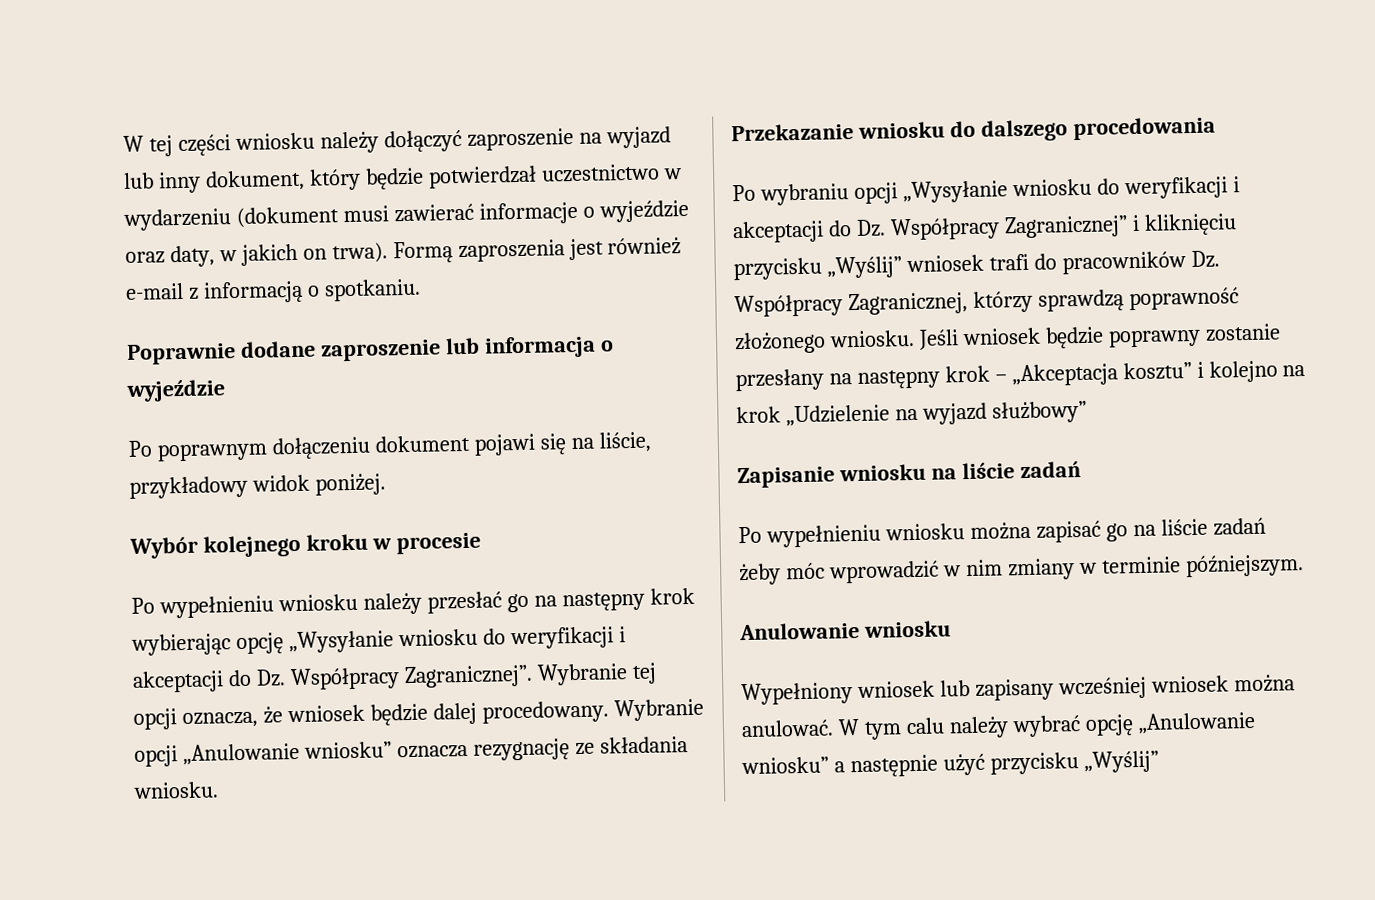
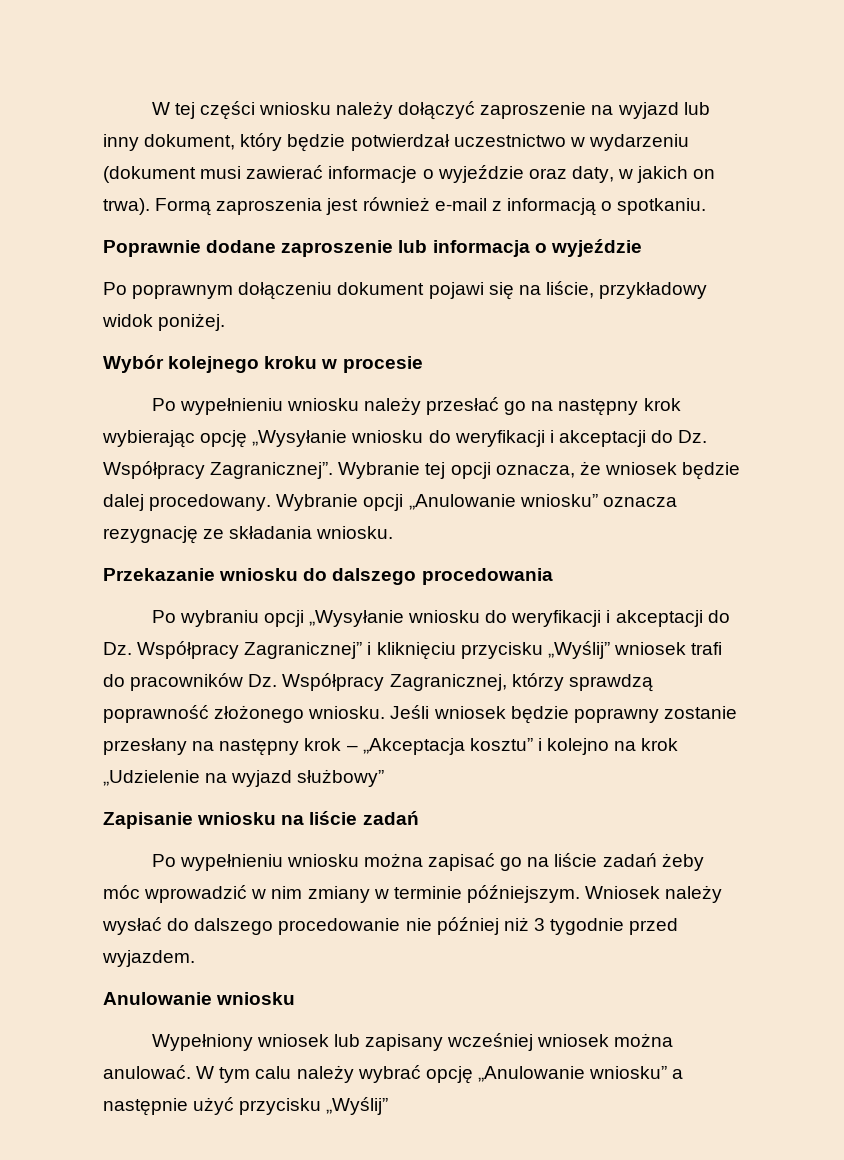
(1304, 566) none -> [585,885,723,903] [102,917,679,935] [102,950,195,967] Wniosek należy wysłać do dalszego procedowanie nie później niż 3 tygodnie przed wyjazdem.

